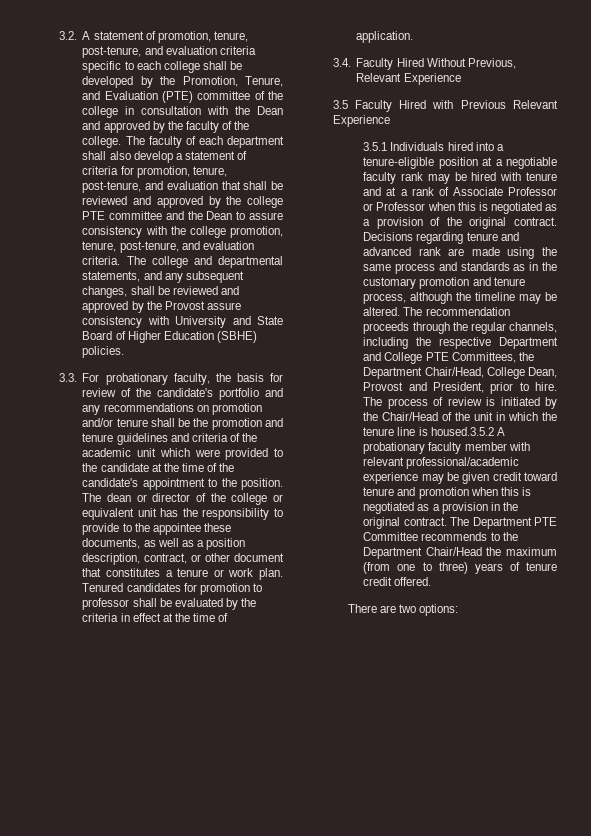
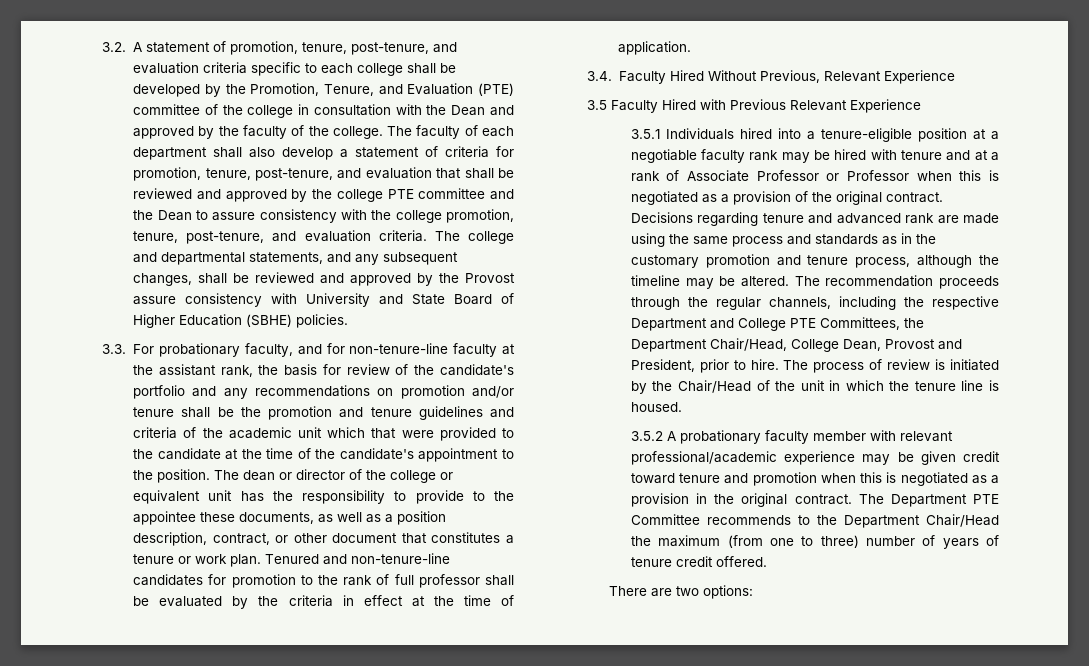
(210, 379) none -> [297,343,515,357] [133,364,253,377] and for non-tenure-line faculty at the assistant rank,
(190, 452) none -> [371,428,397,439] that
(124, 587) none -> [323,553,451,565] and non-tenure-line
(262, 587) none -> [317,574,414,586] the rank of full
[430,427,494,436] housed.3.5.2 -> [630,402,682,412] [630,431,663,441] housed. // 3.5.2
(468, 568) none -> [865,535,936,546] number of

